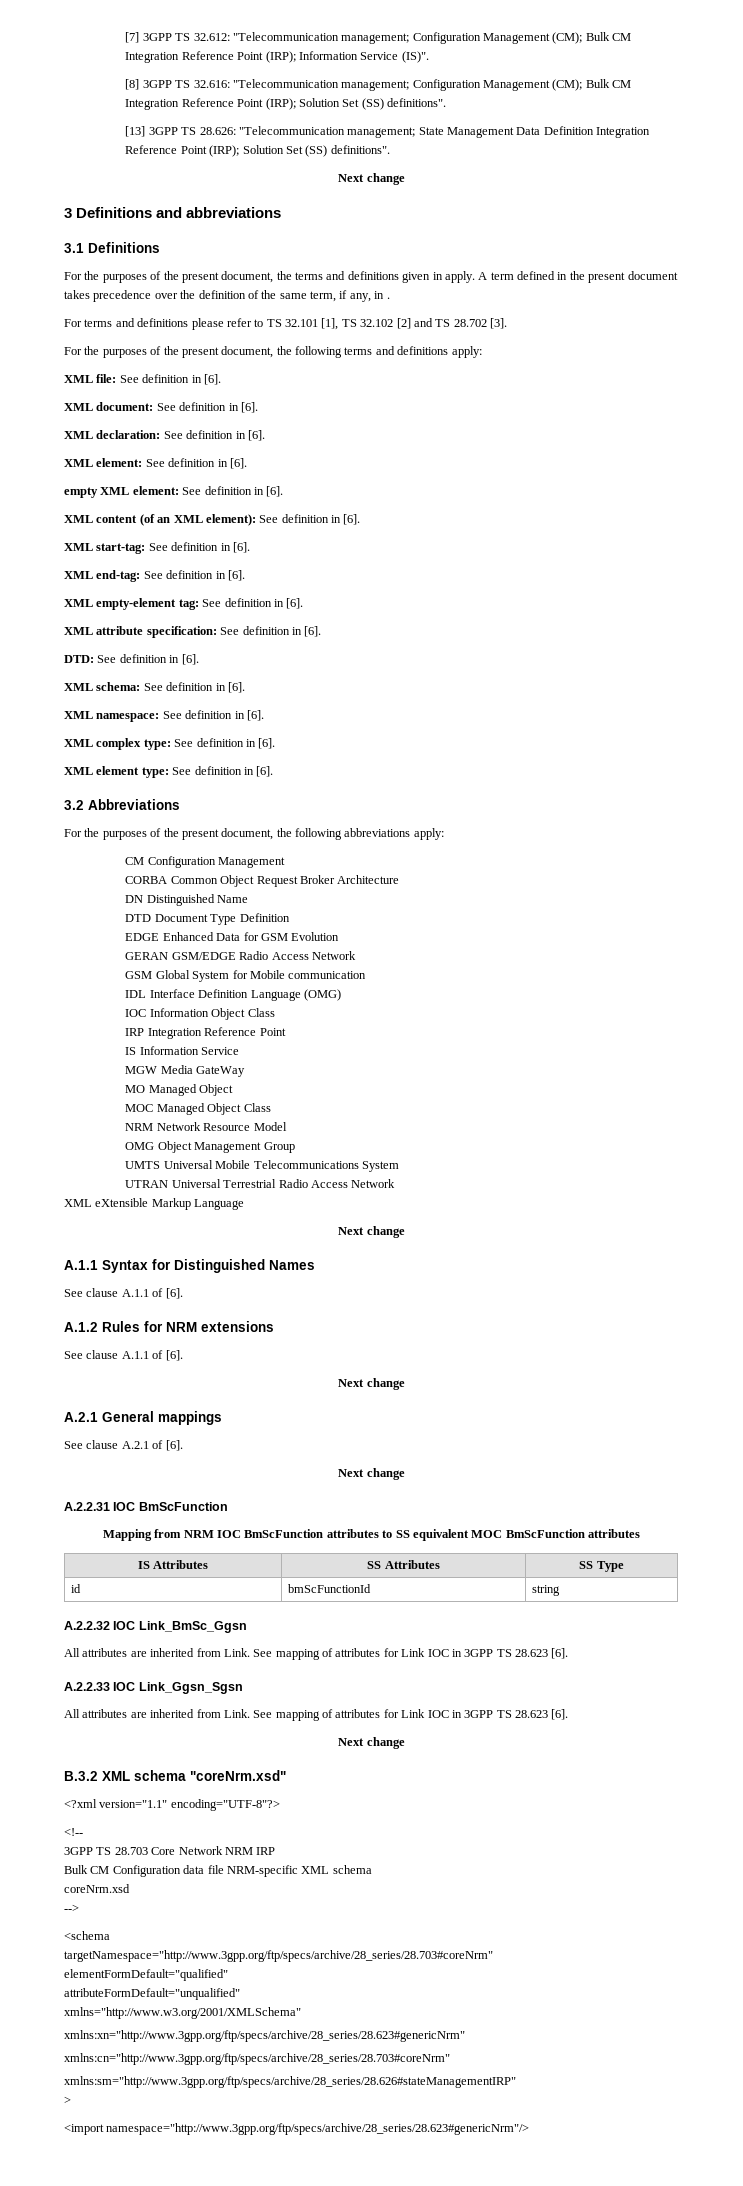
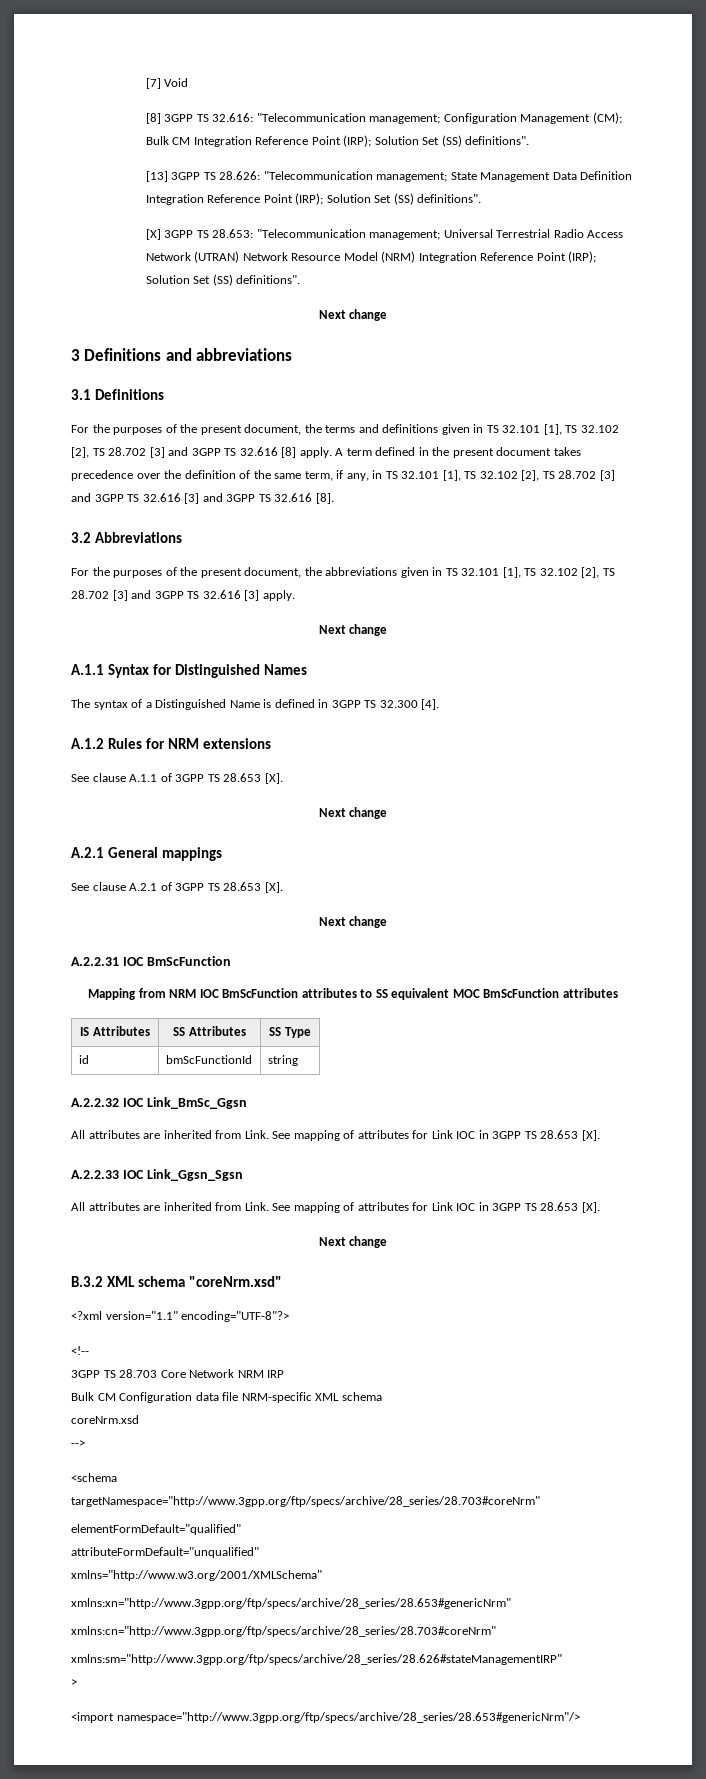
[142,32,632,44] [125,51,429,63] 3GPP TS 32.612: "Telecommunication management; Configuration Management (CM); Bulk CM Integration Reference Point (IRP); Information Service (IS)". -> [164,78,189,87] Void
(390, 149) none -> [145,229,624,240] [145,251,597,263] [145,274,301,286] // [X] 3GPP TS 28.653: "Telecommunication management; Universal Terrestrial Radio Access Network (UTRAN) Network Resource Model (NRM) Integration Reference Point (IRP); Solution Set (SS) definitions".
(443, 276) none -> [486,424,619,435] [71,447,297,458] TS 32.101 [1], TS 32.102 [2], TS 28.702 [3] and 3GPP TS 32.616 [8]
[386,297,390,299] [64,318,507,330] [64,346,482,358] [64,374,221,385] [64,402,258,413] [64,430,265,441] [64,458,247,469] [64,486,284,498] [64,514,361,526] [64,542,250,554] [64,570,245,582] [64,598,304,610] [64,626,322,638] [64,654,199,665] [64,682,245,693] [64,710,264,722] [64,738,276,750] [64,766,274,778] . // For terms and definitions please refer to TS 32.101 [1], TS 32.102 [2] and TS 28.702 [3]. // For the purposes of the present document, the following terms and definitions apply: // XML file: See definition in [6]. // XML document: See definition in [6]. // XML declaration: See definition in [6]. // XML element: See definition in [6]. // empty XML element: See definition in [6]. // XML content (of an XML element): See definition in [6]. // XML start-tag: See definition in [6]. // XML end-tag: See definition in [6]. // XML empty-element tag: See definition in [6]. // XML attribute specification: See definition in [6]. // DTD: See definition in [6]. // XML schema: See definition in [6]. // XML namespace: See definition in [6]. // XML complex type: See definition in [6]. // XML element type: See definition in [6]. -> [385,470,615,481] [71,493,334,504] TS 32.101 [1], TS 32.102 [2], TS 28.702 [3] and 3GPP TS 32.616 [3] and 3GPP TS 32.616 [8].
[295,828,444,840] [125,856,286,868] [125,875,400,887] [125,894,249,906] [125,913,290,925] [125,932,340,941] [125,951,356,960] [125,970,367,982] [125,989,341,1001] [125,1008,275,1020] [125,1027,286,1039] [125,1046,240,1055] [125,1065,246,1077] [125,1084,234,1096] [125,1103,271,1115] [125,1122,287,1131] [125,1141,295,1153] [125,1160,399,1172] [125,1179,396,1188] [64,1198,245,1210] following abbreviations apply: // CM Configuration Management // CORBA Common Object Request Broker Architecture // DN Distinguished Name // DTD Document Type Definition // EDGE Enhanced Data for GSM Evolution // GERAN GSM/EDGE Radio Access Network // GSM Global System for Mobile communication // IDL Interface Definition Language (OMG) // IOC Information Object Class // IRP Integration Reference Point // IS Information Service // MGW Media GateWay // MO Managed Object // MOC Managed Object Class // NRM Network Resource Model // OMG Object Management Group // UMTS Universal Mobile Telecommunications System // UTRAN Universal Terrestrial Radio Access Network // XML eXtensible Markup Language -> [325,567,615,578] [71,590,295,601] abbreviations given in TS 32.101 [1], TS 32.102 [2], TS 28.702 [3] and 3GPP TS 32.616 [3] apply.
[64,1288,183,1299] See clause A.1.1 of [6]. -> [71,699,440,710] The syntax of a Distinguished Name is defined in 3GPP TS 32.300 [4].
[165,1350,183,1361] [6]. -> [175,773,283,784] 3GPP TS 28.653 [X].
[165,1440,183,1451] [6]. -> [175,882,283,893] 3GPP TS 28.653 [X].
[515,1648,569,1659] 28.623 [6]. -> [540,1130,600,1141] 28.653 [X].
[515,1709,569,1720] 28.623 [6]. -> [540,1202,600,1213] 28.653 [X].
[64,2030,465,2042] xmlns:xn="http://www.3gpp.org/ftp/specs/archive/28_series/28.623#genericNrm" -> [71,1598,511,1609] xmlns:xn="http://www.3gpp.org/ftp/specs/archive/28_series/28.653#genericNrm"
[106,2123,530,2135] namespace="http://www.3gpp.org/ftp/specs/archive/28_series/28.623#genericNrm"/> -> [116,1712,580,1723] namespace="http://www.3gpp.org/ftp/specs/archive/28_series/28.653#genericNrm"/>

